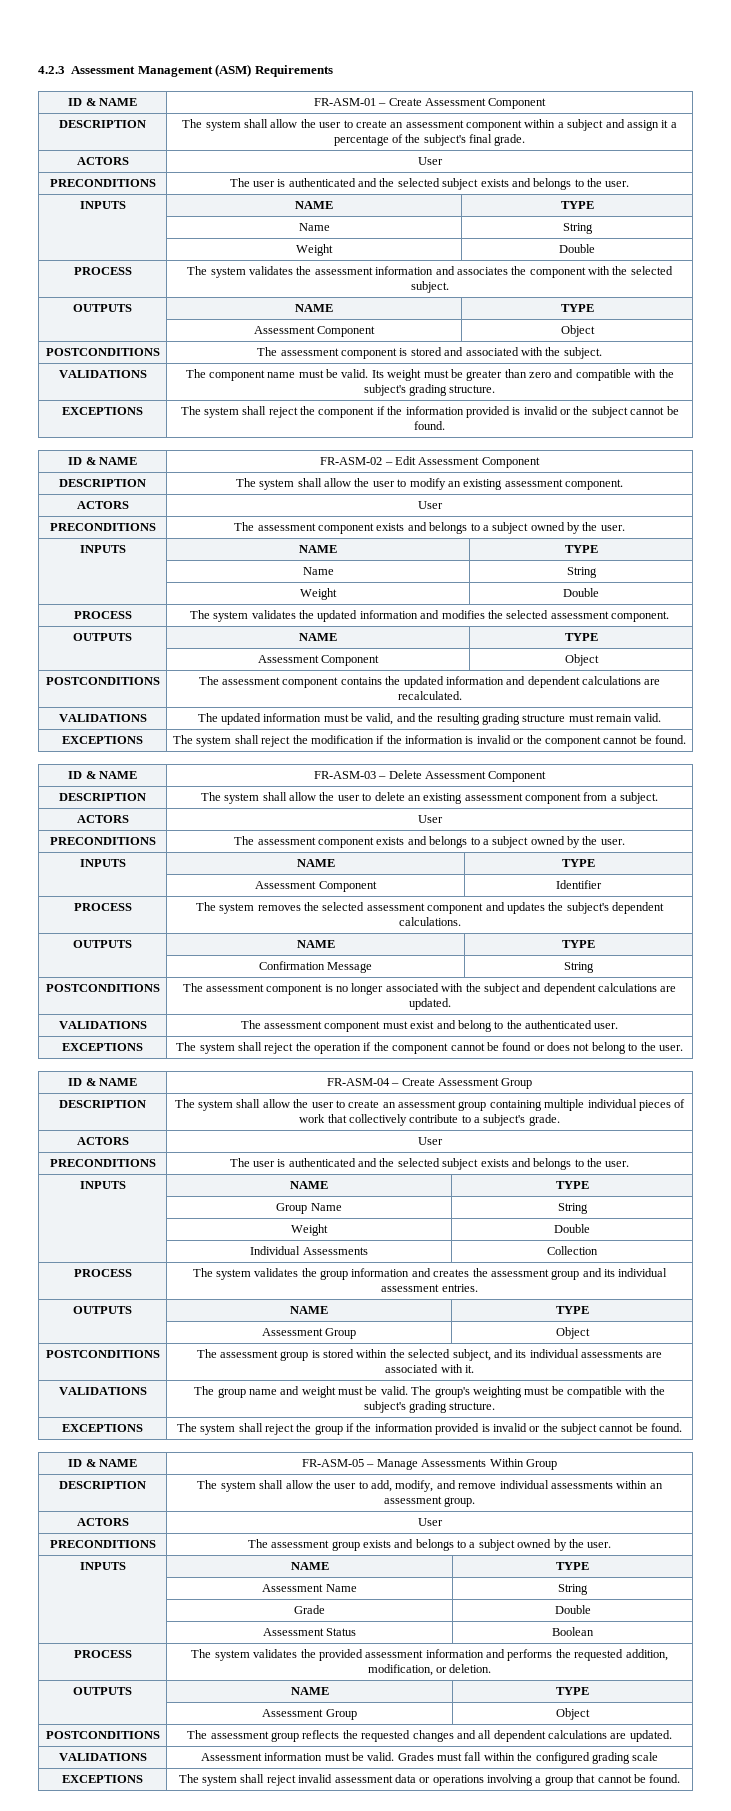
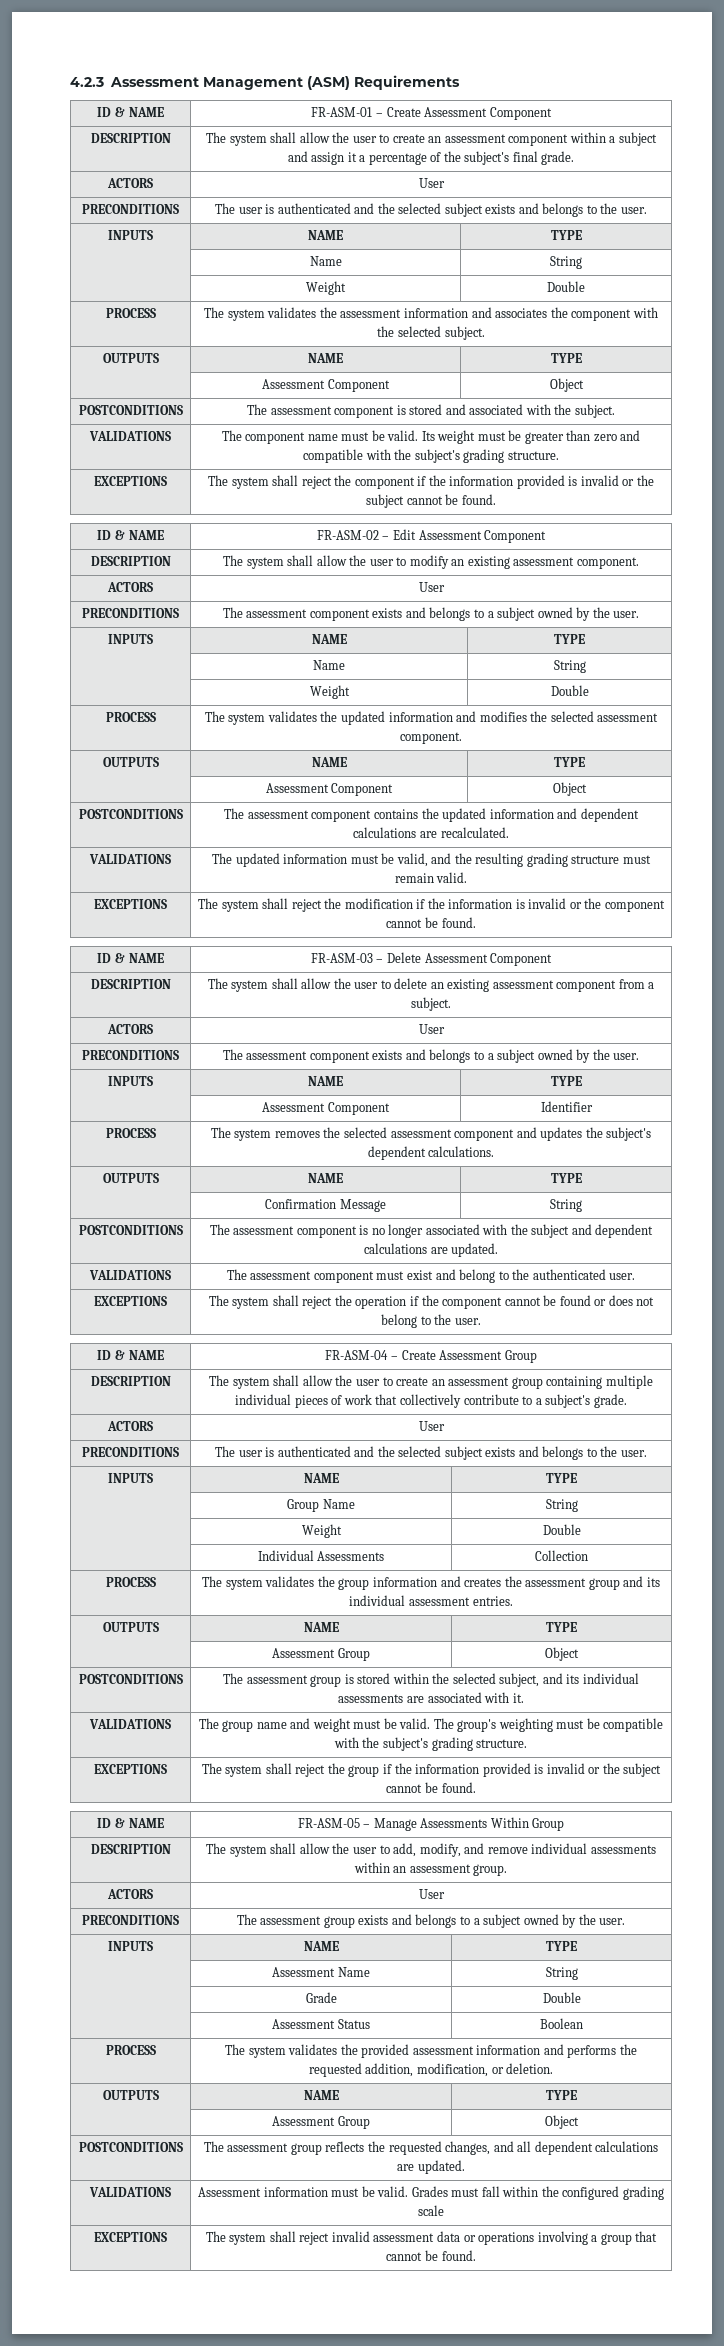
[412,1730,454,1742] changes -> [445,2141,491,2155] changes,

